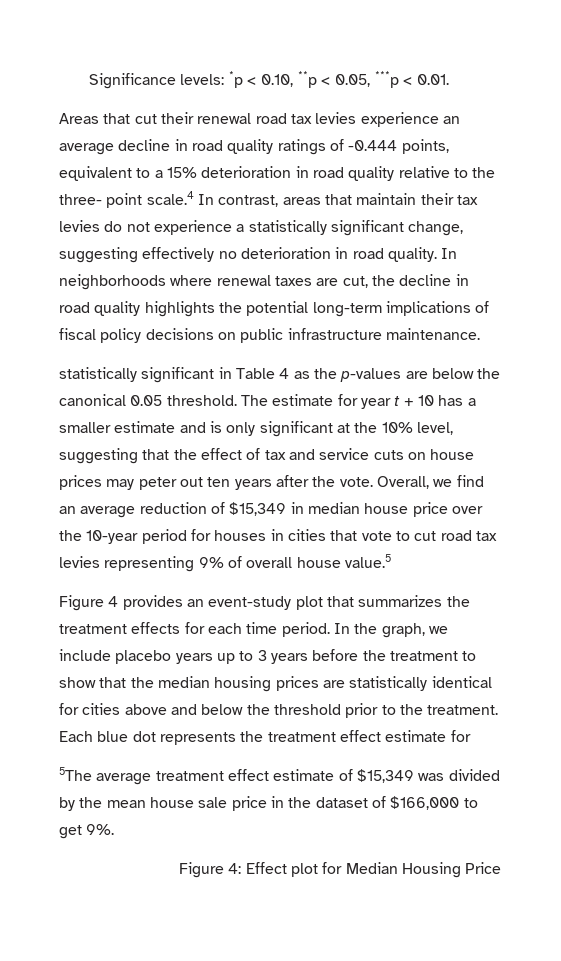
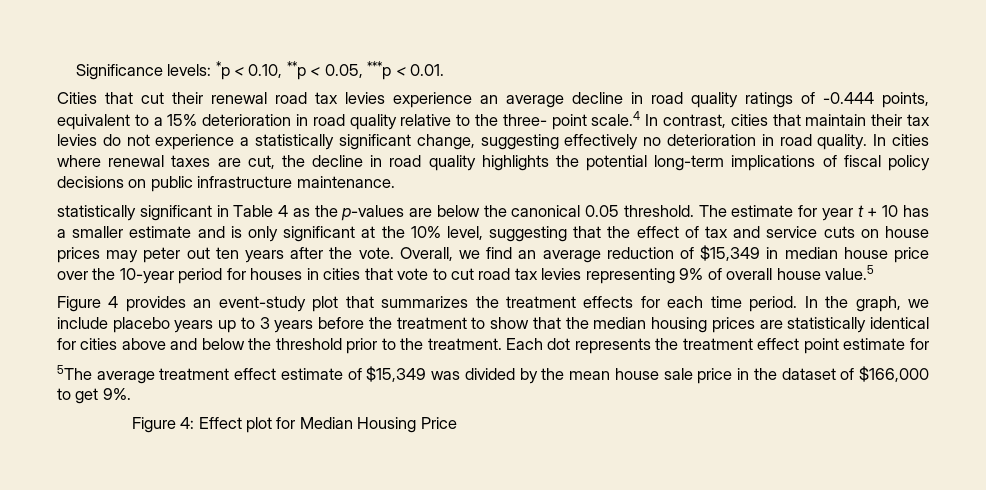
[59,113,99,124] Areas -> [57,92,97,104] Cities
[282,197,321,205] areas -> [730,114,768,126] cities
[59,274,166,290] neighborhoods -> [892,134,929,146] cities
[97,731,129,742] blue -> (544, 344) none
(381, 736) none -> [803,338,839,354] point

